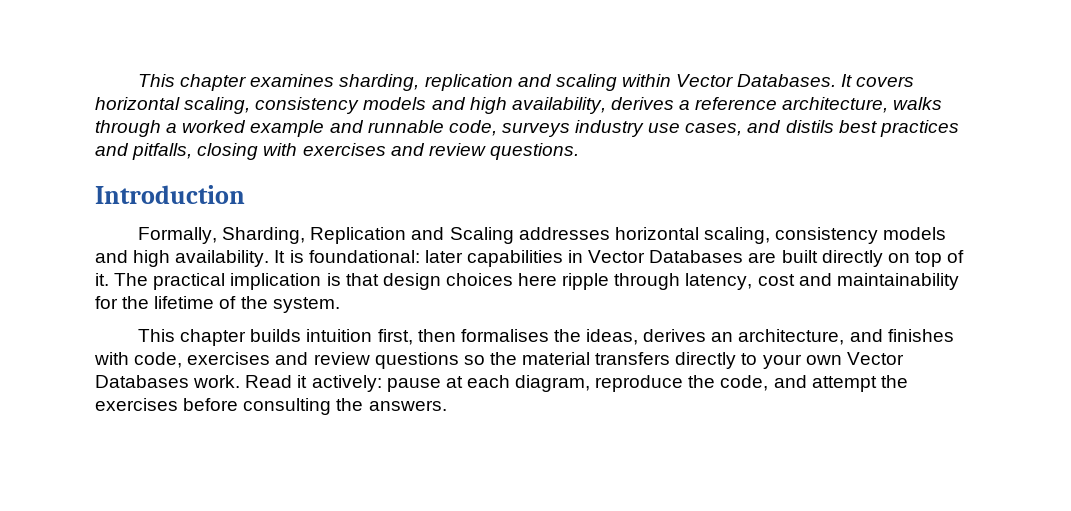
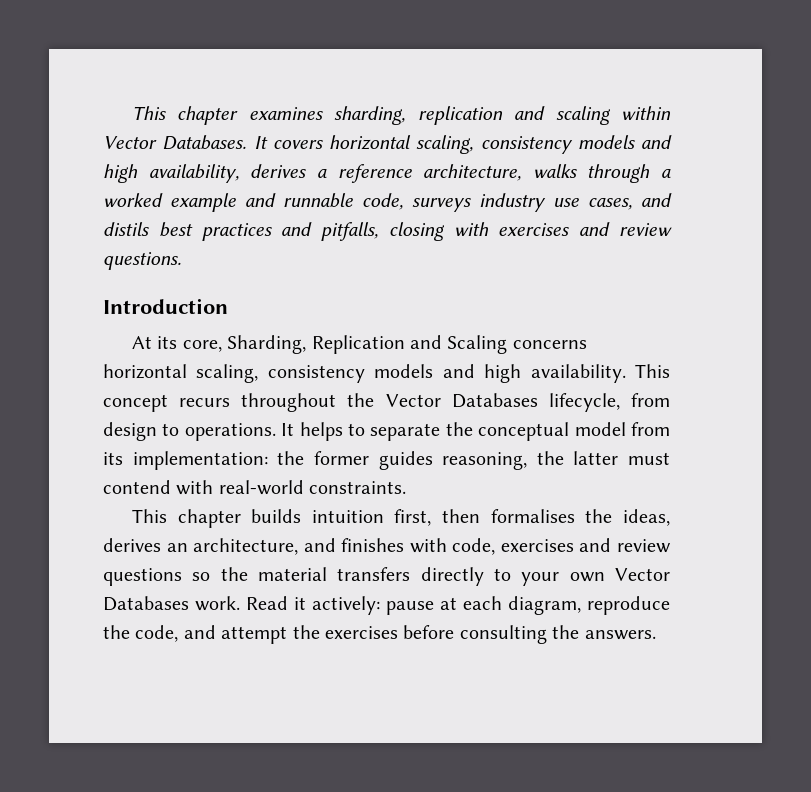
[138,227,218,244] Formally, -> [131,336,222,352] At its core,
[518,227,610,240] addresses -> [512,340,587,349] concerns
[274,250,965,267] [95,273,959,290] [95,296,340,313] It is foundational: later capabilities in Vector Databases are built directly on top of it. The practical implication is that design choices here ripple through latency, cost and maintainability for the lifetime of the system. -> [635,364,671,378] [103,393,670,412] [103,422,670,441] [103,451,670,470] [103,480,407,495] This concept recurs throughout the Vector Databases lifecycle, from design to operations. It helps to separate the conceptual model from its implementation: the former guides reasoning, the latter must contend with real-world constraints.

